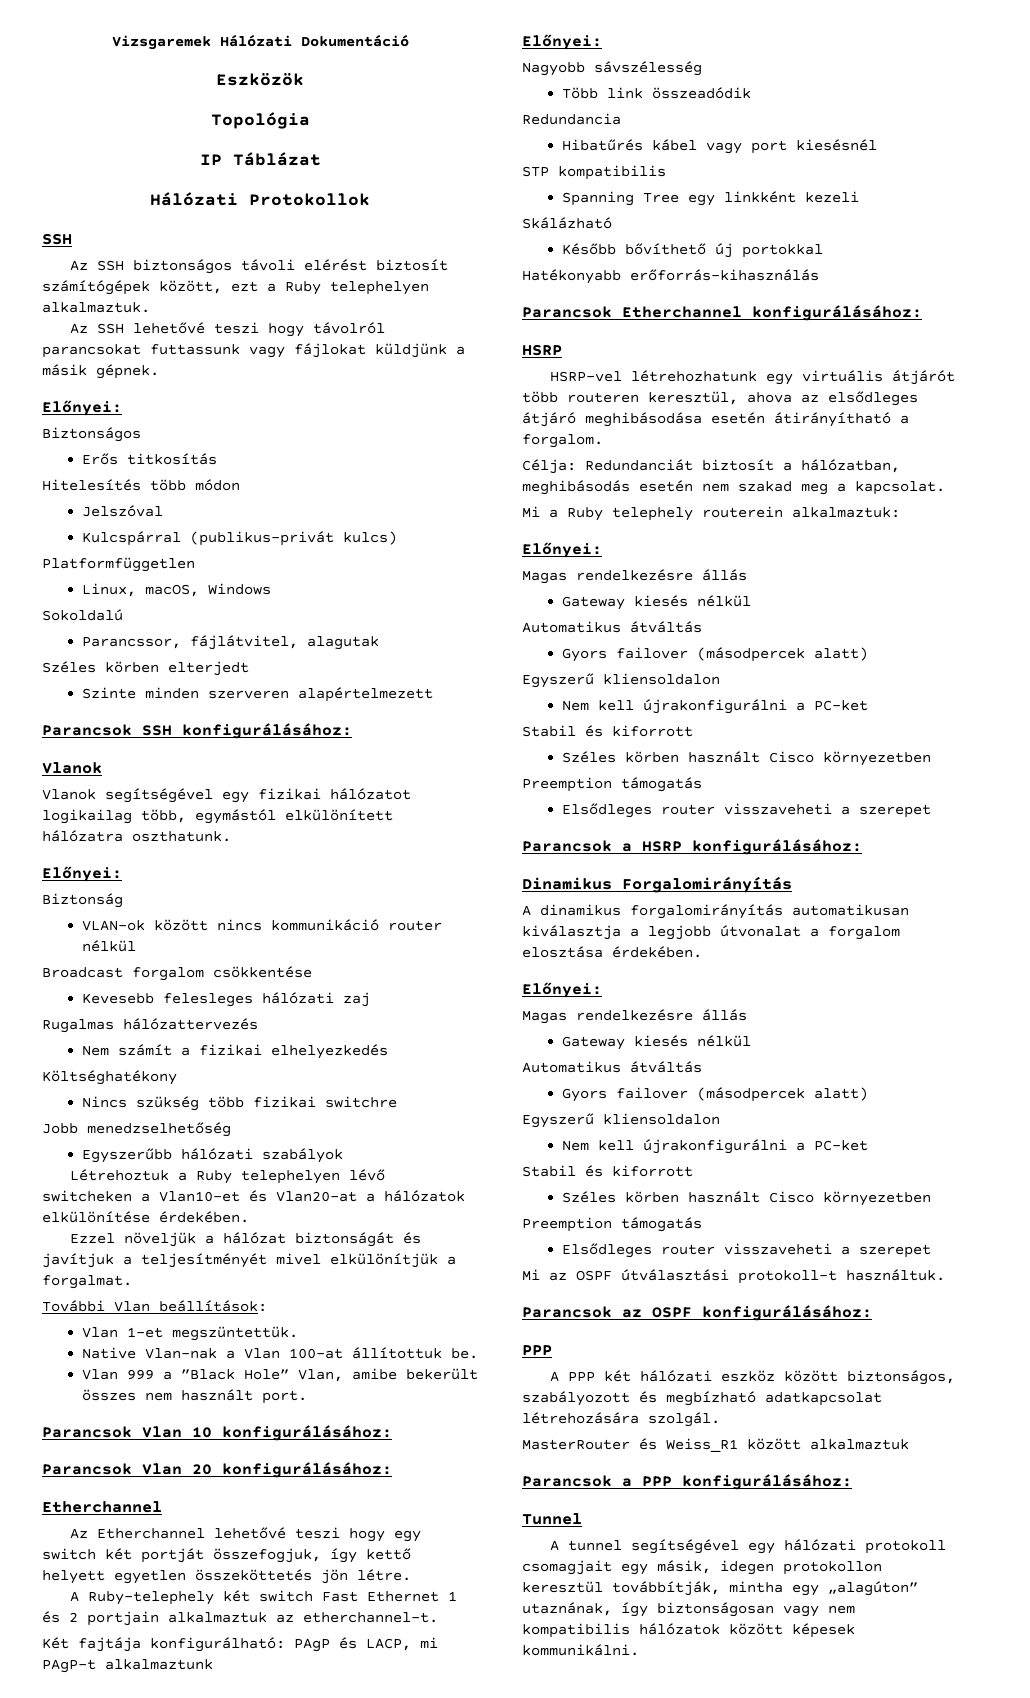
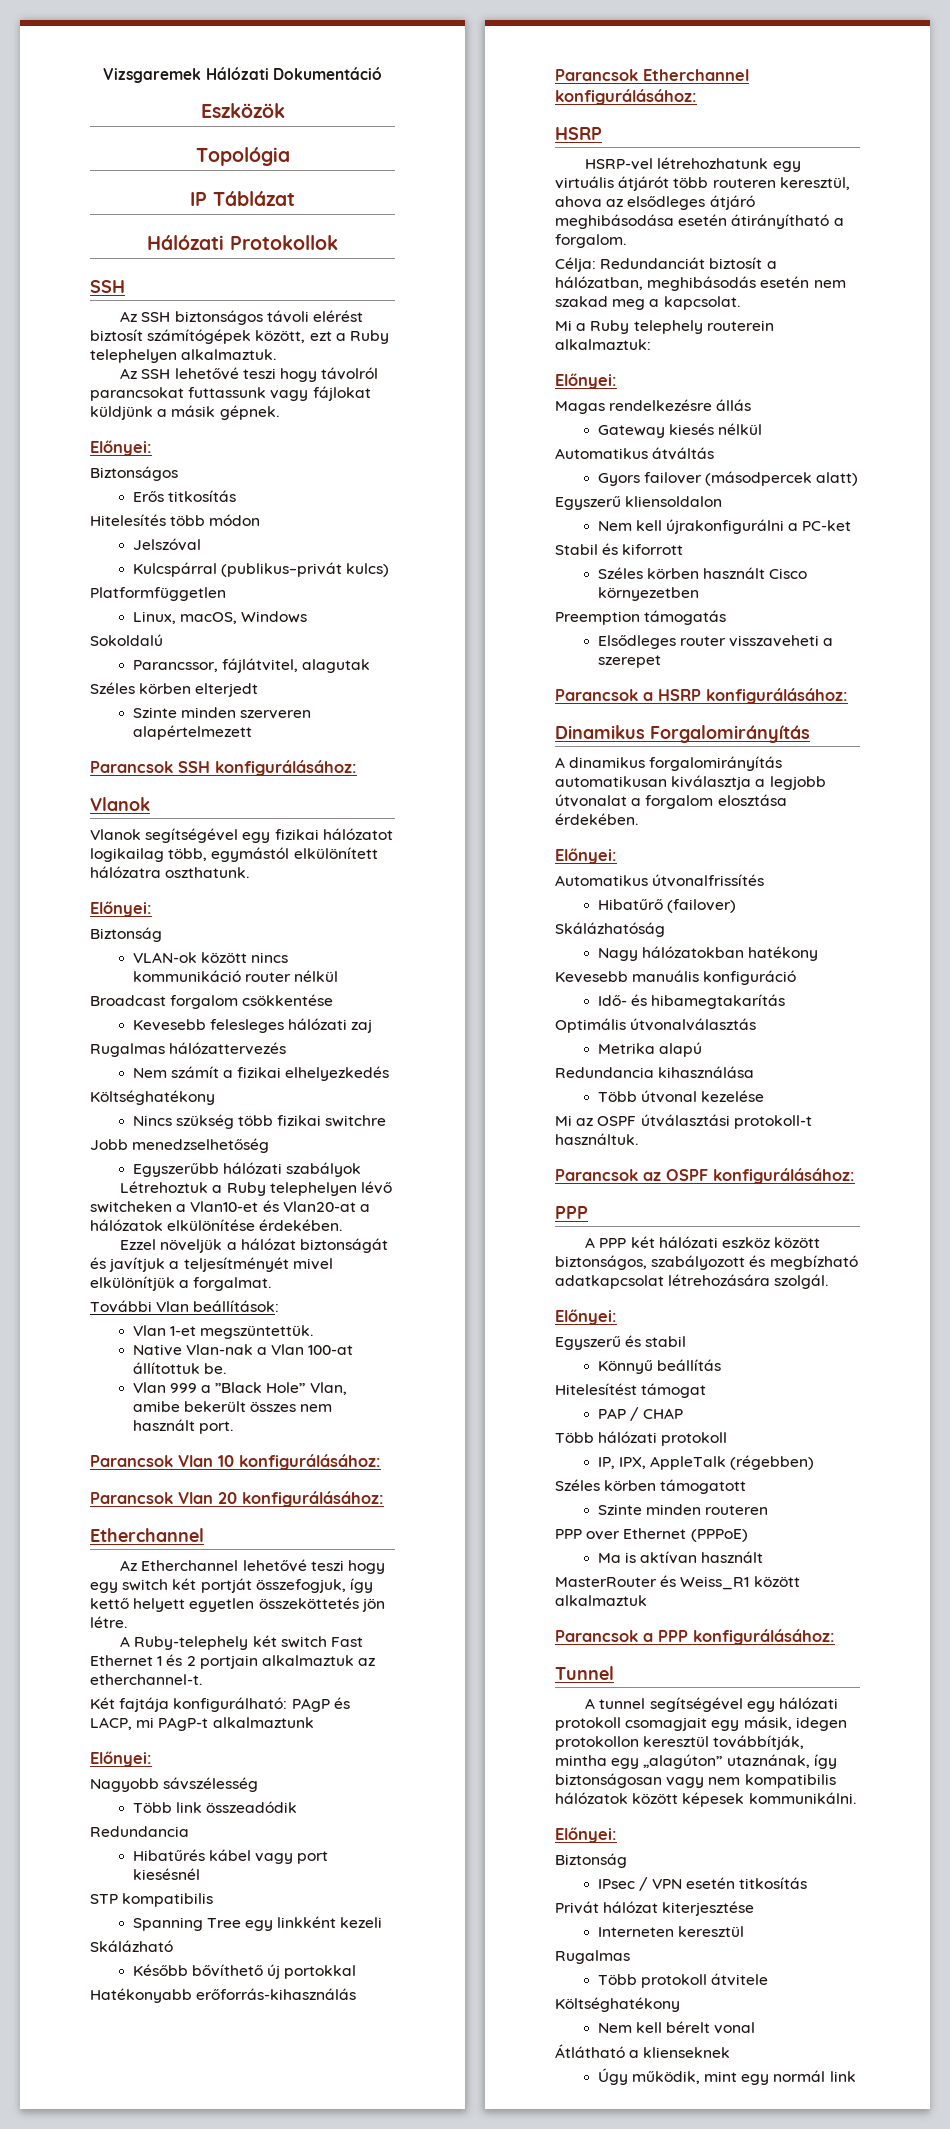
[522,1009,747,1024] [561,1035,751,1050] [522,1061,702,1073] [561,1087,868,1102] [522,1113,720,1128] [561,1139,868,1154] [522,1165,693,1177] [561,1191,931,1206] [522,1217,702,1232] [561,1243,931,1258] Magas rendelkezésre állás // Gateway kiesés nélkül // Automatikus átváltás // Gyors failover (másodpercek alatt) // Egyszerű kliensoldalon // Nem kell újrakonfigurálni a PC-ket // Stabil és kiforrott // Széles körben használt Cisco környezetben // Preemption támogatás // Elsődleges router visszaveheti a szerepet -> [555,874,765,887] [597,899,736,913] [555,922,665,937] [597,946,819,961] [555,970,797,985] [597,994,786,1009] [555,1018,757,1033] [597,1042,702,1057] [555,1066,755,1078] [597,1090,765,1103] Automatikus útvonalfrissítés // Hibatűrő (failover) // Skálázhatóság // Nagy hálózatokban hatékony // Kevesebb manuális konfiguráció // Idő- és hibamegtakarítás // Optimális útvonalválasztás // Metrika alapú // Redundancia kihasználása // Több útvonal kezelése
(720, 1419) none -> [555,1309,617,1325] [555,1335,687,1350] [597,1359,721,1374] [555,1383,707,1398] [597,1407,684,1421] [555,1431,728,1446] [597,1455,815,1470] [555,1479,747,1494] [597,1504,769,1515] [555,1528,748,1542] [597,1551,764,1564] // Előnyei: // Egyszerű és stabil // Könnyű beállítás // Hitelesítést támogat // PAP / CHAP // Több hálózati protokoll // IP, IPX, AppleTalk (régebben) // Széles körben támogatott // Szinte minden routeren // PPP over Ethernet (PPPoE) // Ma is aktívan használt
(639, 1650) none -> [555,1827,617,1843] [555,1853,627,1868] [597,1877,808,1891] [555,1901,755,1916] [597,1926,744,1937] [555,1950,630,1964] [597,1973,769,1988] [555,1997,680,2012] [597,2021,756,2034] [555,2044,731,2058] [597,2068,856,2085] // Előnyei: // Biztonság // IPsec / VPN esetén titkosítás // Privát hálózat kiterjesztése // Interneten keresztül // Rugalmas // Több protokoll átvitele // Költséghatékony // Nem kell bérelt vonal // Átlátható a klienseknek // Úgy működik, mint egy normál link

